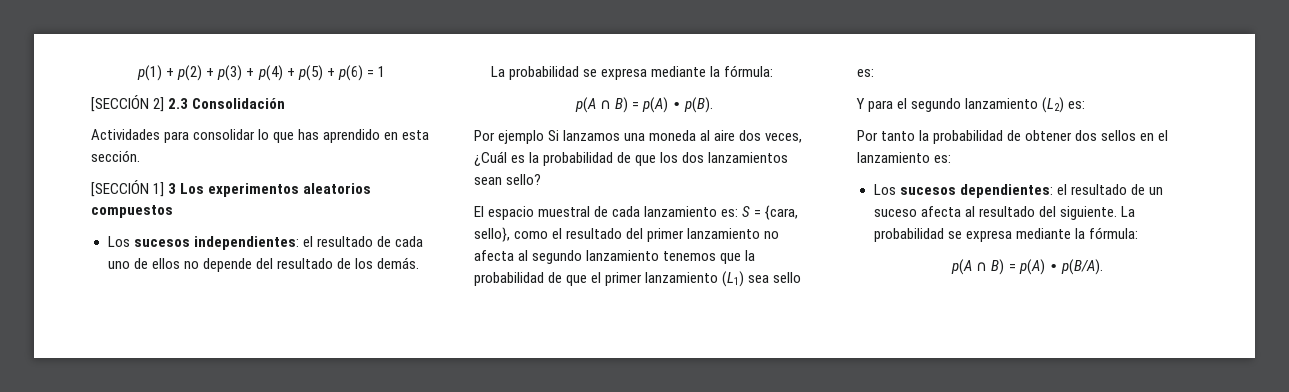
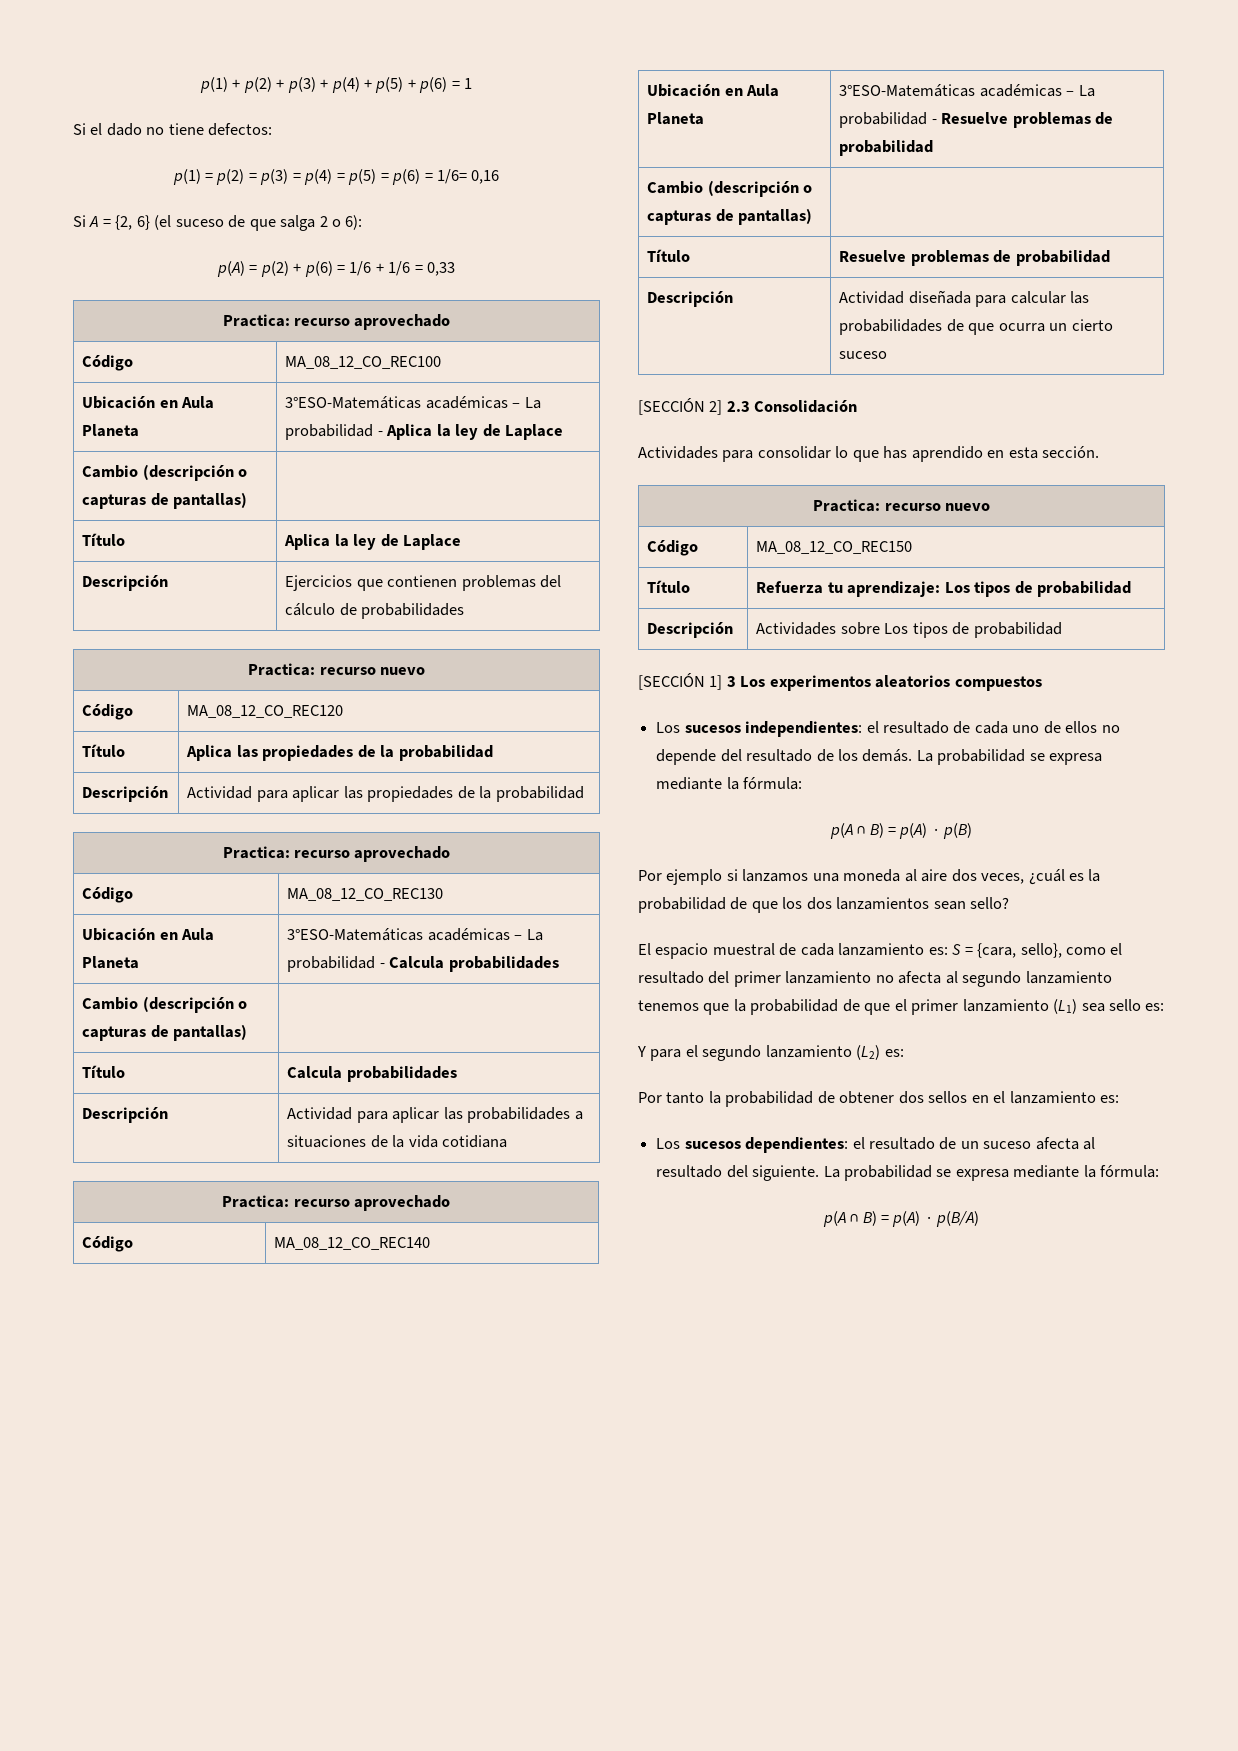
(385, 71) none -> [73,123,273,136] [172,169,500,185] [73,215,363,231] [216,261,456,277] [222,314,451,330] [82,355,134,371] [285,356,442,369] [82,396,215,409] [82,424,140,437] [285,396,541,409] [285,424,564,440] [82,464,248,481] [82,492,248,509] [82,533,126,546] [284,534,462,550] [82,575,169,591] [285,575,562,591] [285,603,465,619] [248,663,425,676] [82,704,134,720] [187,705,344,718] [82,744,126,757] [186,745,493,761] [82,786,169,802] [187,786,584,802] [222,846,451,862] [82,887,134,903] [287,888,444,901] [82,928,215,941] [82,956,140,969] [287,928,543,941] [287,956,559,972] [82,996,248,1013] [82,1024,248,1041] [82,1065,126,1078] [287,1066,457,1082] [82,1107,169,1123] [287,1107,583,1123] [287,1135,508,1148] [222,1195,450,1211] [82,1236,134,1252] [274,1237,431,1250] [647,84,780,97] [647,112,705,125] [839,84,1095,97] [839,112,1114,128] [839,140,934,156] [647,180,813,197] [647,208,813,225] [647,249,691,262] [839,250,1110,266] [647,291,734,307] [839,290,1090,307] [839,319,1113,335] [839,351,888,359] // Si el dado no tiene defectos: // p(1) = p(2) = p(3) = p(4) = p(5) = p(6) = 1/6= 0,16 // Si A = {2, 6} (el suceso de que salga 2 o 6): // p(A) = p(2) + p(6) = 1/6 + 1/6 = 0,33 // Practica: recurso aprovechado // Código | MA_08_12_CO_REC100 // Ubicación en Aula Planeta | 3°ESO-Matemáticas académicas – La probabilidad - Aplica la ley de Laplace // Cambio (descripción o capturas de pantallas) | // Título | Aplica la ley de Laplace // Descripción | Ejercicios que contienen problemas del cálculo de probabilidades // Practica: recurso nuevo // Código | MA_08_12_CO_REC120 // Título | Aplica las propiedades de la probabilidad // Descripción | Actividad para aplicar las propiedades de la probabilidad // Practica: recurso aprovechado // Código | MA_08_12_CO_REC130 // Ubicación en Aula Planeta | 3°ESO-Matemáticas académicas – La probabilidad - Calcula probabilidades // Cambio (descripción o capturas de pantallas) | // Título | Calcula probabilidades // Descripción | Actividad para aplicar las probabilidades a situaciones de la vida cotidiana // Practica: recurso aprovechado // Código | MA_08_12_CO_REC140 // Ubicación en Aula Planeta | 3°ESO-Matemáticas académicas – La probabilidad - Resuelve problemas de probabilidad // Cambio (descripción o capturas de pantallas) | // Título | Resuelve problemas de probabilidad // Descripción | Actividad diseñada para calcular las probabilidades de que ocurra un cierto suceso
(140, 156) none -> [813,499,990,512] [647,540,699,556] [756,541,913,554] [647,580,691,593] [756,581,1132,597] [647,622,734,638] [756,622,1062,638] // Practica: recurso nuevo // Código | MA_08_12_CO_REC150 // Título | Refuerza tu aprendizaje: Los tipos de probabilidad // Descripción | Actividades sobre Los tipos de probabilidad
[684,97,714,113] p(B). -> [943,823,973,839] p(B)
[548,130,560,141] Si -> [726,869,738,881] si
[474,151,507,166] ¿Cuál -> [1028,869,1065,885] ¿cuál
[1060,259,1103,275] p(B/A). -> [936,1211,980,1227] p(B/A)

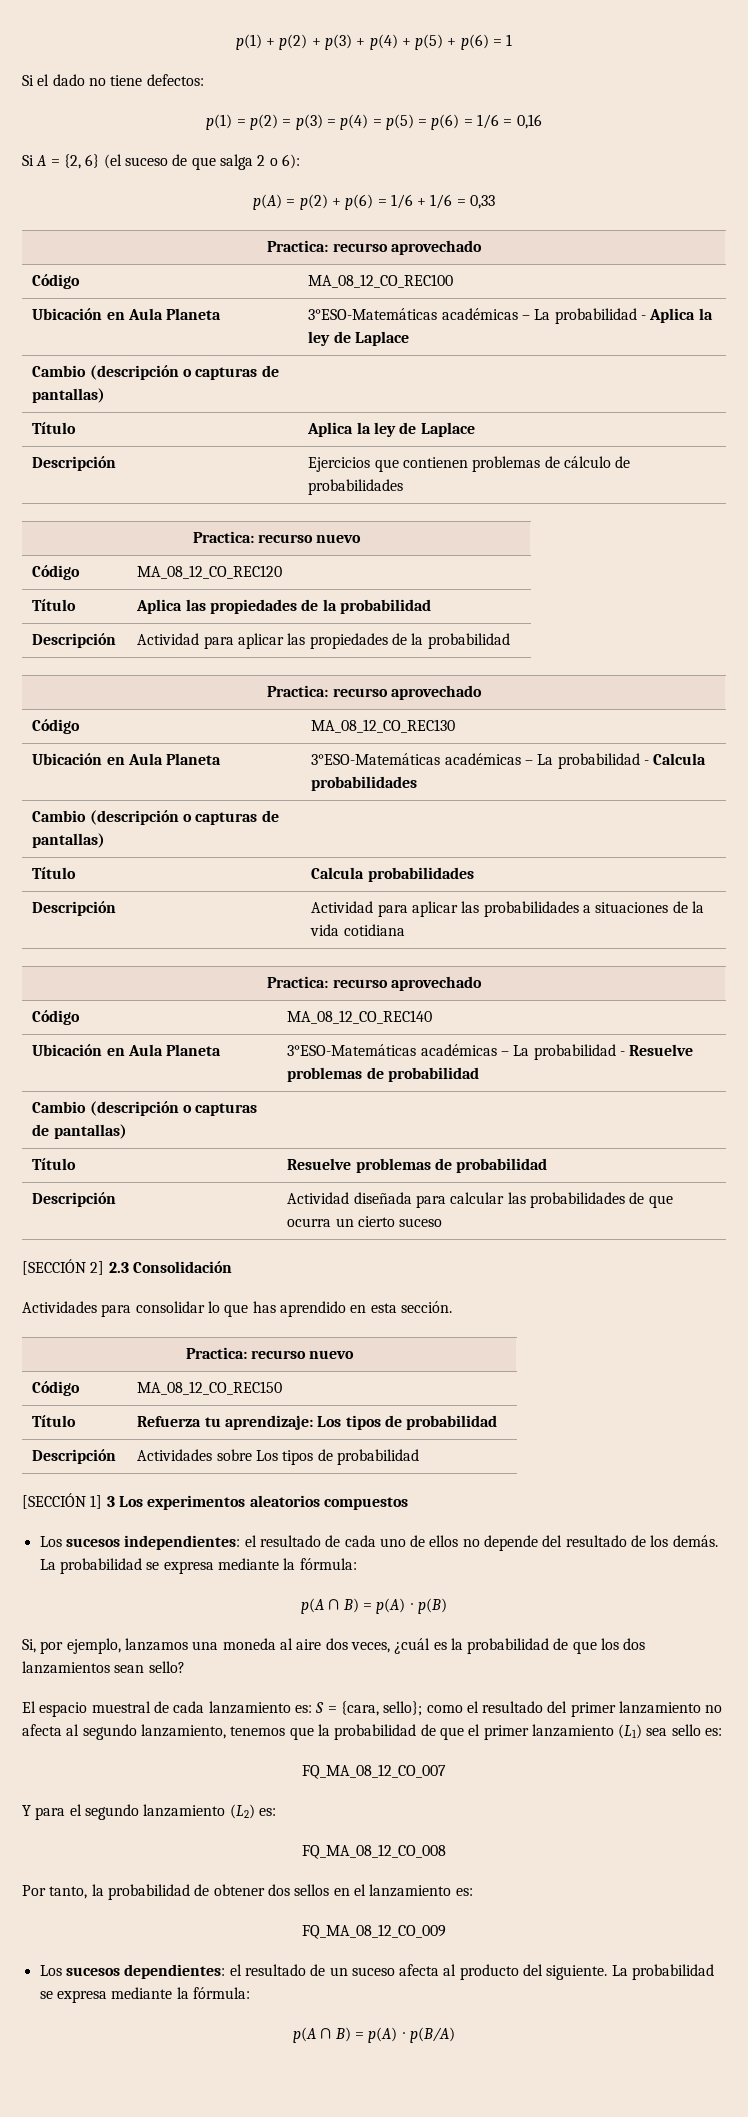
[437,169,468,184] 1/6= -> [477,114,513,129] 1/6 =
[540,575,562,588] del -> [544,456,560,468] de
[638,869,738,885] Por ejemplo si -> [22,1638,121,1654] Si, por ejemplo,
[1020,943,1062,958] sello}, -> [383,1701,423,1716] sello};
[1025,971,1112,984] lanzamiento -> [140,1724,226,1739] lanzamiento,
(1165, 1007) none -> [302,1764,446,1779] // FQ_MA_08_12_CO_007
[638,1092,705,1104] // Por tanto -> [302,1844,446,1859] [22,1885,88,1899] // FQ_MA_08_12_CO_008 // Por tanto,
(1120, 1099) none -> [302,1924,446,1939] // FQ_MA_08_12_CO_009
[656,1165,723,1178] resultado -> [459,1964,519,1980] producto

